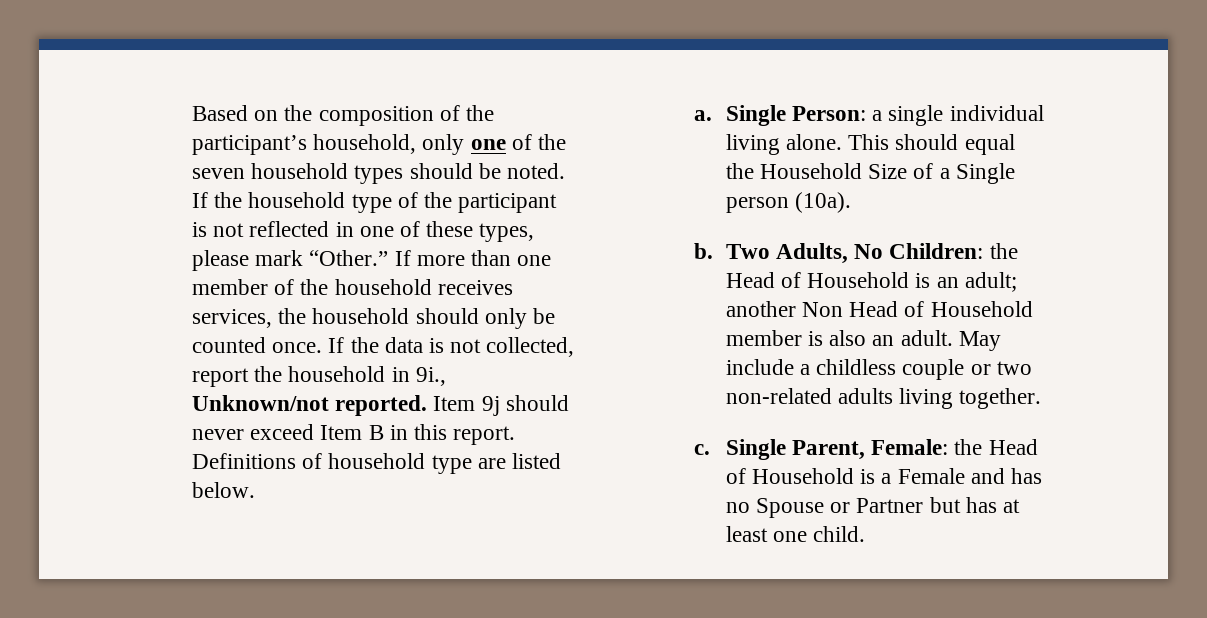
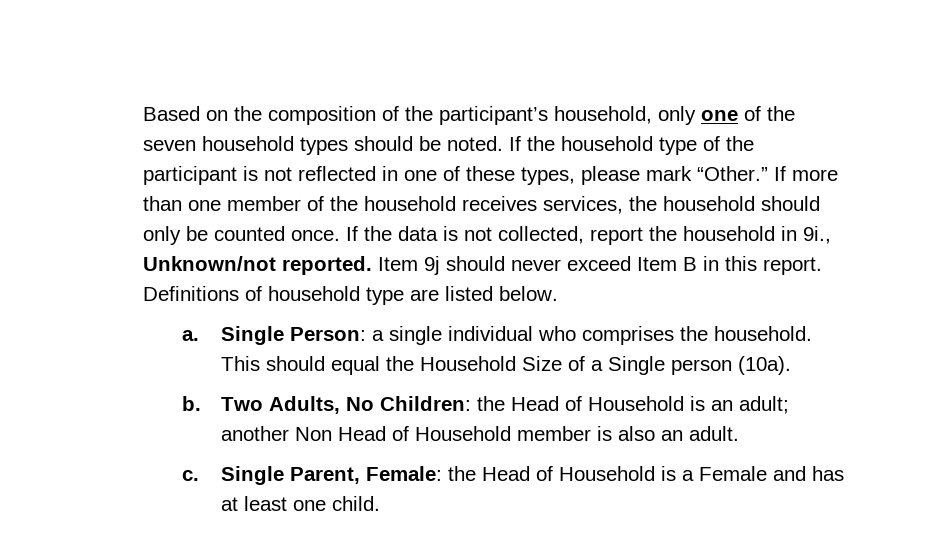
[725,134,842,155] living alone. -> [537,326,812,345] who comprises the household.
[958,331,1001,351] [725,359,1032,380] [725,388,1042,409] May include a childless couple or two non-related adults living together. -> (739, 433) none
[725,497,997,518] no Spouse or Partner but has -> (844, 473) none

